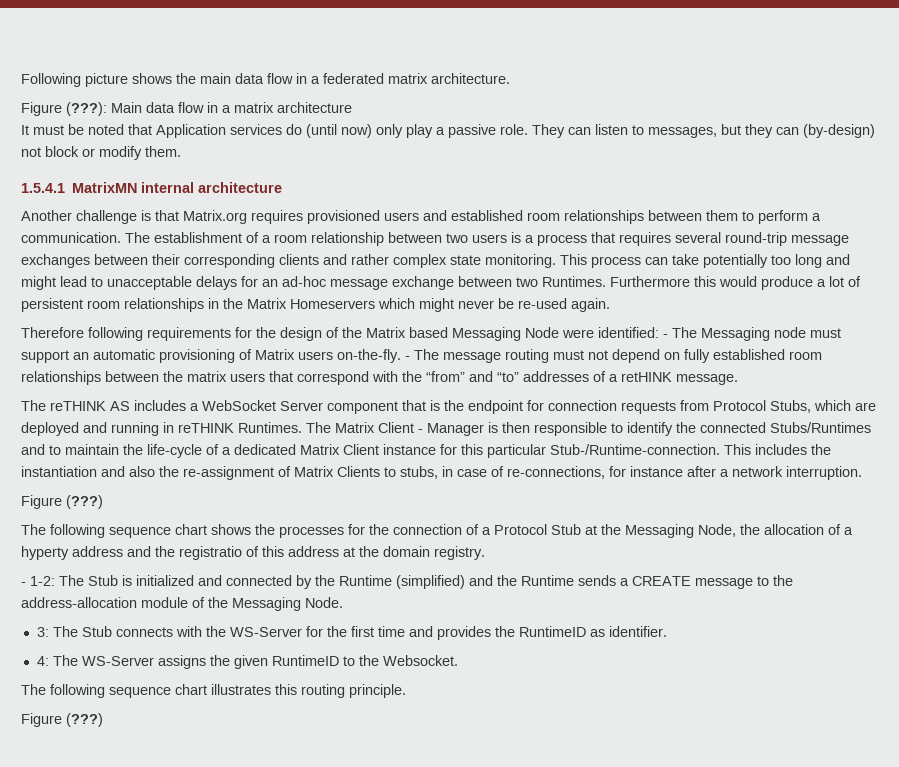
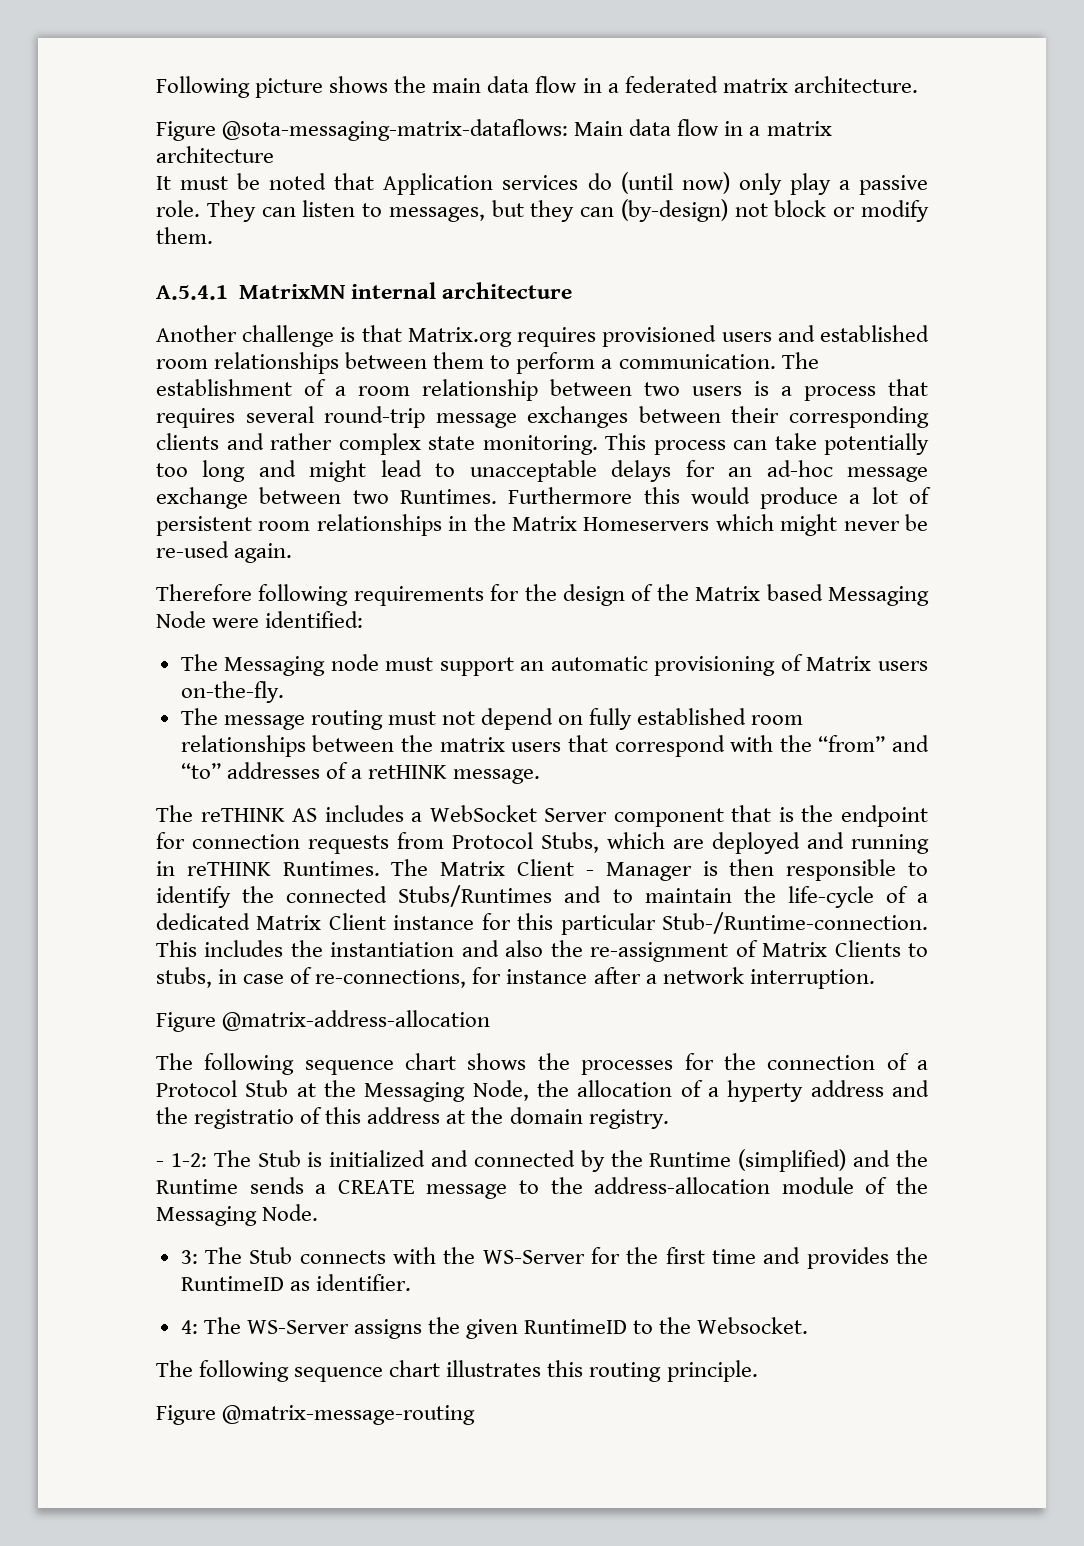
[66,102,107,116] (???): -> [222,119,569,141] @sota-messaging-matrix-dataflows:
[21,183,65,193] 1.5.4.1 -> [156,285,228,300] A.5.4.1
[663,334,668,338] - -> (364, 619) //
[405,356,410,360] - -> (284, 692) //
[66,495,103,509] (???) -> [222,1010,491,1031] @matrix-address-allocation
[66,713,103,727] (???) -> [222,1405,476,1425] @matrix-message-routing

